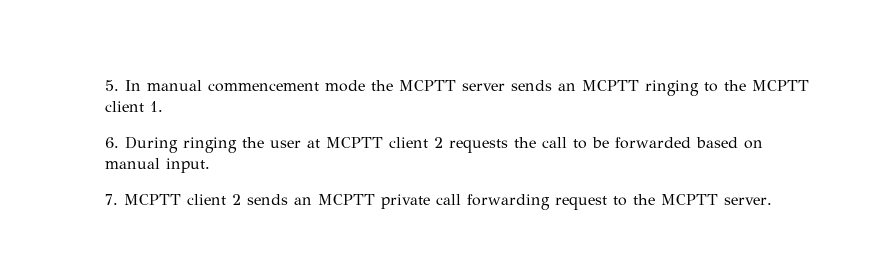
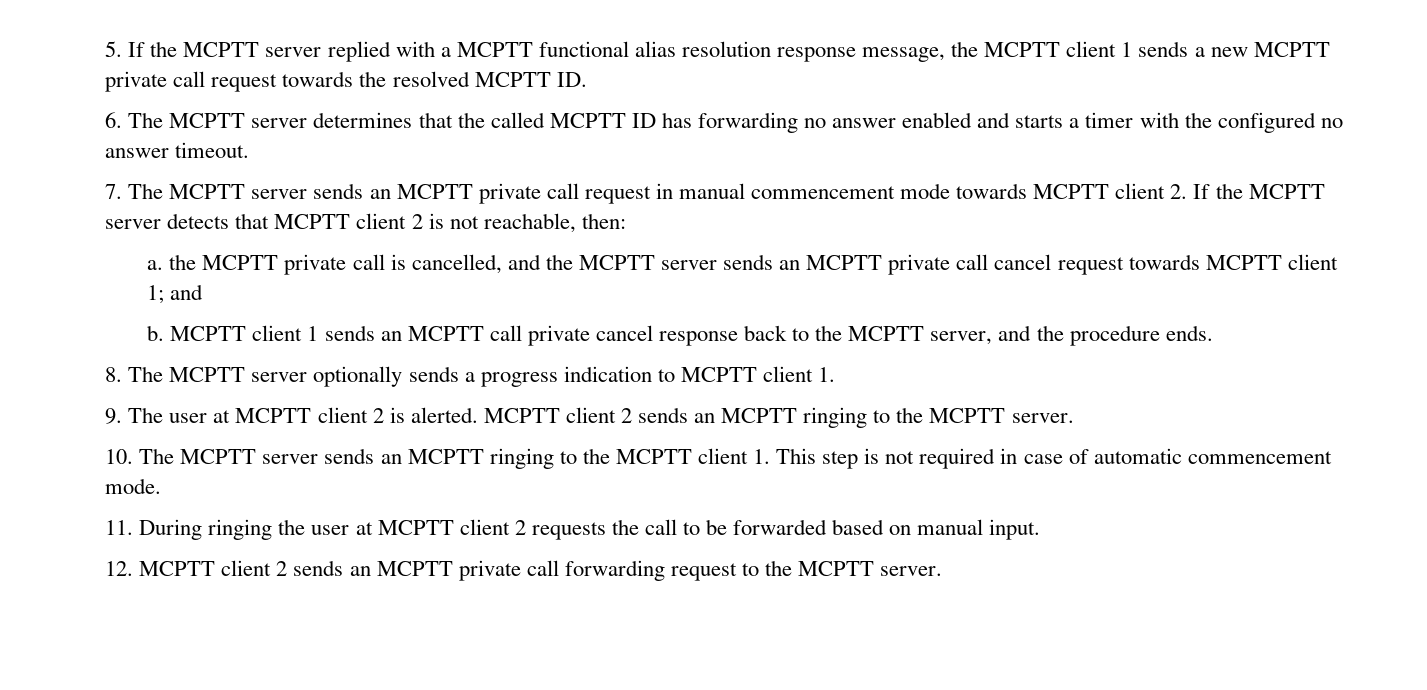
[124,80,393,92] In manual commencement mode the -> [128,41,1330,62] [105,71,587,92] [105,112,1343,133] [105,142,250,158] [105,183,1325,204] [105,213,626,233] [147,254,1338,275] [147,284,204,304] [147,325,1213,346] [105,366,836,387] [105,407,1074,428] [105,448,175,464] If the MCPTT server replied with a MCPTT functional alias resolution response message, the MCPTT client 1 sends a new MCPTT private call request towards the resolved MCPTT ID. // 6. The MCPTT server determines that the called MCPTT ID has forwarding no answer enabled and starts a timer with the configured no answer timeout. // 7. The MCPTT server sends an MCPTT private call request in manual commencement mode towards MCPTT client 2. If the MCPTT server detects that MCPTT client 2 is not reachable, then: // a. the MCPTT private call is cancelled, and the MCPTT server sends an MCPTT private call cancel request towards MCPTT client 1; and // b. MCPTT client 1 sends an MCPTT call private cancel response back to the MCPTT server, and the procedure ends. // 8. The MCPTT server optionally sends a progress indication to MCPTT client 1. // 9. The user at MCPTT client 2 is alerted. MCPTT client 2 sends an MCPTT ringing to the MCPTT server. // 10. The
[104,137,119,148] // 6. -> [776,448,1332,469] [105,478,162,494] [105,520,134,535] This step is not required in case of automatic commencement mode. // 11.
[104,194,118,205] 7. -> [105,561,134,576] 12.

